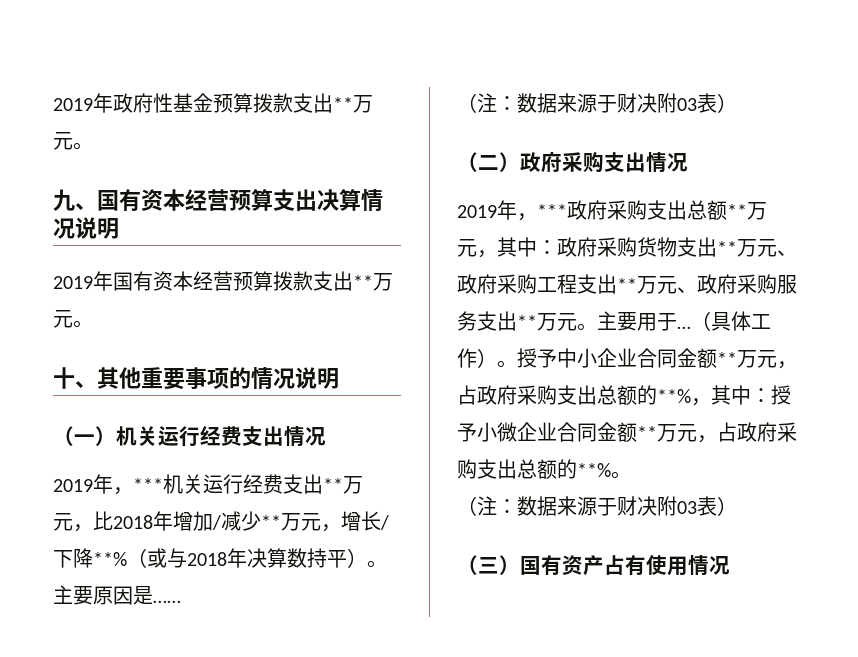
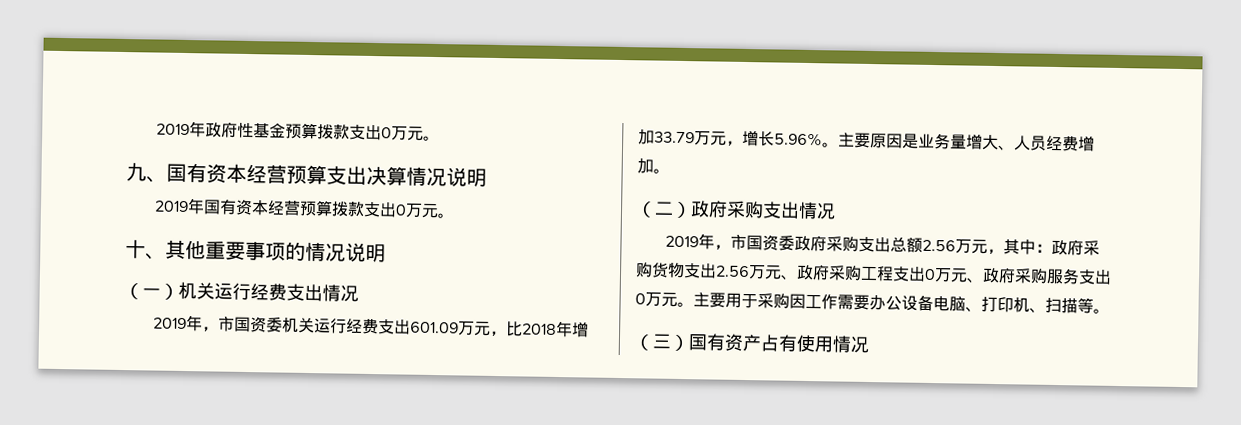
[333,97,353,111] ** -> [380,127,392,139] 0
[353,275,373,289] ** -> [394,204,407,216] 0
[133,474,343,494] ***机关运行经费支出** -> [217,315,459,335] 市国资委机关运行经费支出601.09
[212,511,389,532] [53,548,387,568] [53,585,181,605] [457,93,737,113] /减少**万元，增长/下降**%（或与2018年决算数持平）。主要原因是…… // （注：数据来源于财决附03表） -> [654,129,1095,152] [637,158,670,174] 33.79万元，增长5.96%。主要原因是业务量增大、人员经费增加。
[537,200,747,220] ***政府采购支出总额** -> [729,233,956,253] 市国资委政府采购支出总额2.56
[717,241,737,255] ** -> [715,265,750,278] 2.56
[617,278,637,292] ** -> [924,268,936,281] 0
[517,315,537,329] ** -> [635,293,646,305] 0
[677,311,771,331] [457,348,797,369] [457,385,791,406] [457,422,797,443] [457,459,631,479] [457,496,737,516] …（具体工作）。授予中小企业合同金额**万元，占政府采购支出总额的**%，其中：授予小微企业合同金额**万元，占政府采购支出总额的**%。 // （注：数据来源于财决附03表） -> [757,293,1110,314] 采购因工作需要办公设备电脑、打印机、扫描等。

